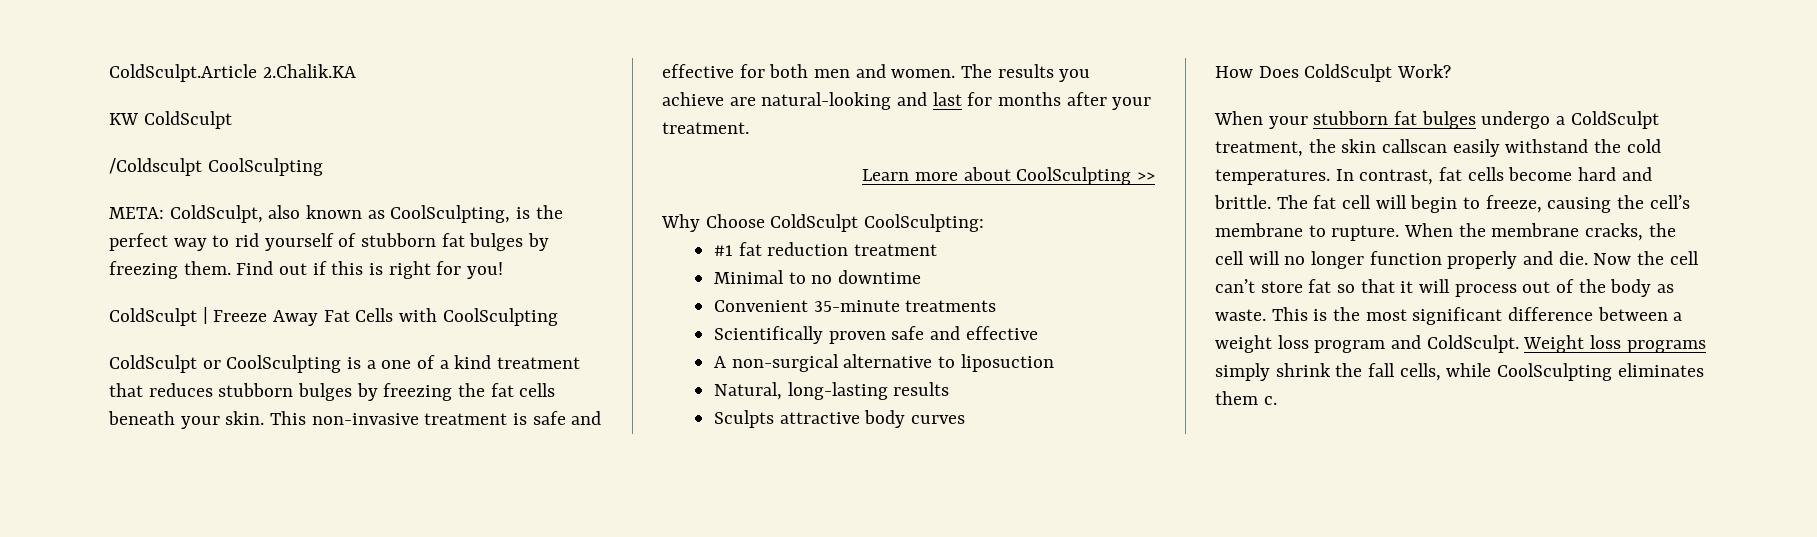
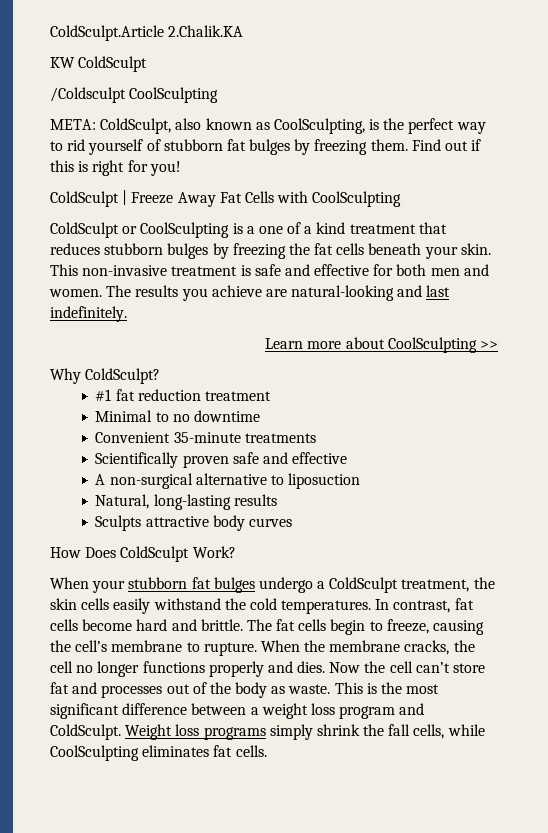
[967,92,1152,110] [662,122,749,134] for months after your treatment. -> [50,306,127,322] indefinitely.
[705,214,985,232] Choose ColdSculpt CoolSculpting: -> [85,368,161,384] ColdSculpt?
[1382,139,1448,153] callscan -> [81,598,110,610] cells
[1342,195,1407,209] cell will -> [298,619,327,631] cells
[1248,251,1280,265] will -> (73, 667) none
[1369,251,1442,265] function -> [142,661,205,673] functions
[1558,251,1588,265] die. -> [297,661,326,673] dies.
[1337,279,1517,297] so that it will process -> [72,682,163,698] and processes
[1215,391,1277,405] them c. -> [213,745,267,757] fat cells.

